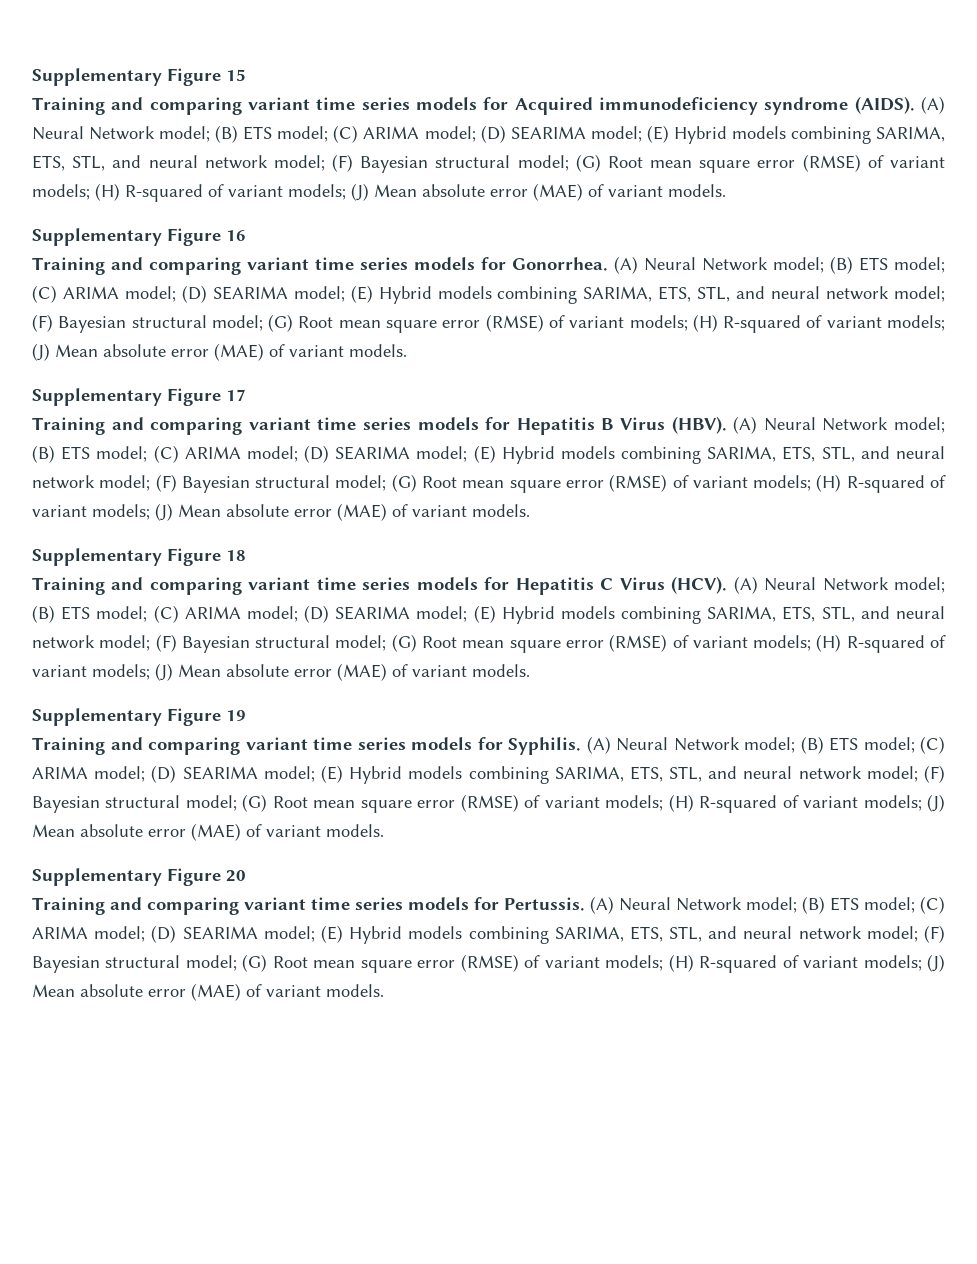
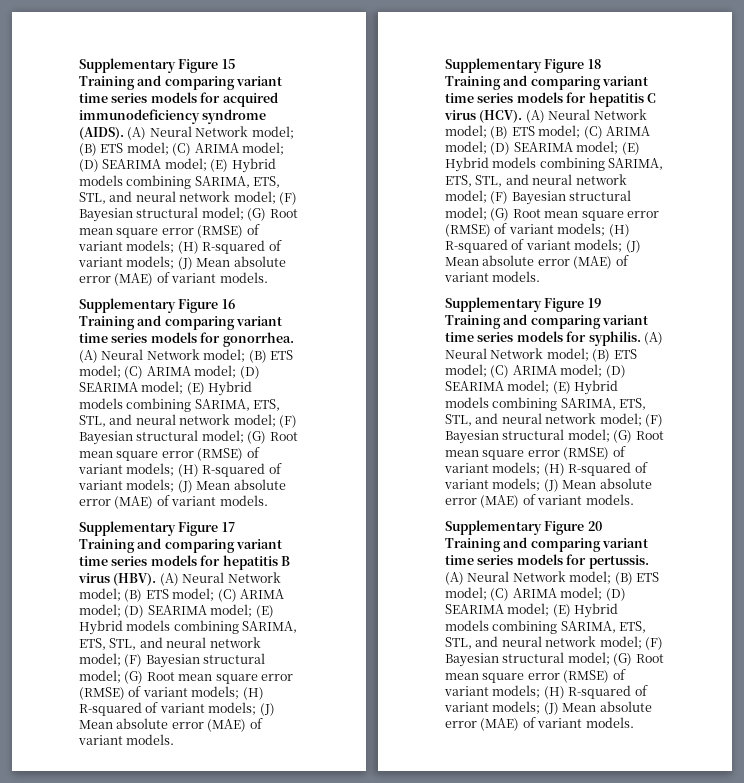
[514,97,593,115] Acquired -> [222,92,278,107] acquired
[512,257,608,271] Gonorrhea. -> [222,332,294,347] gonorrhea.
[516,417,666,435] Hepatitis B Virus -> [222,555,290,570] [78,573,110,583] hepatitis B virus
[515,577,665,595] Hepatitis C Virus -> [588,92,656,107] [444,110,476,120] hepatitis C virus
[508,737,581,755] Syphilis. -> [588,331,641,346] syphilis.
[504,897,585,911] Pertussis. -> [588,555,649,569] pertussis.

